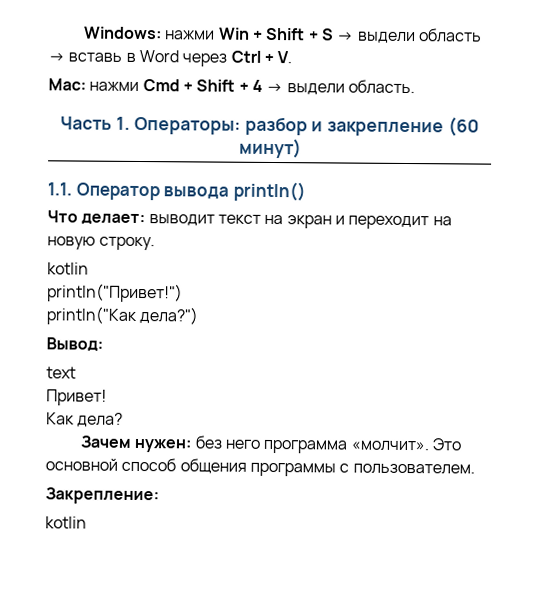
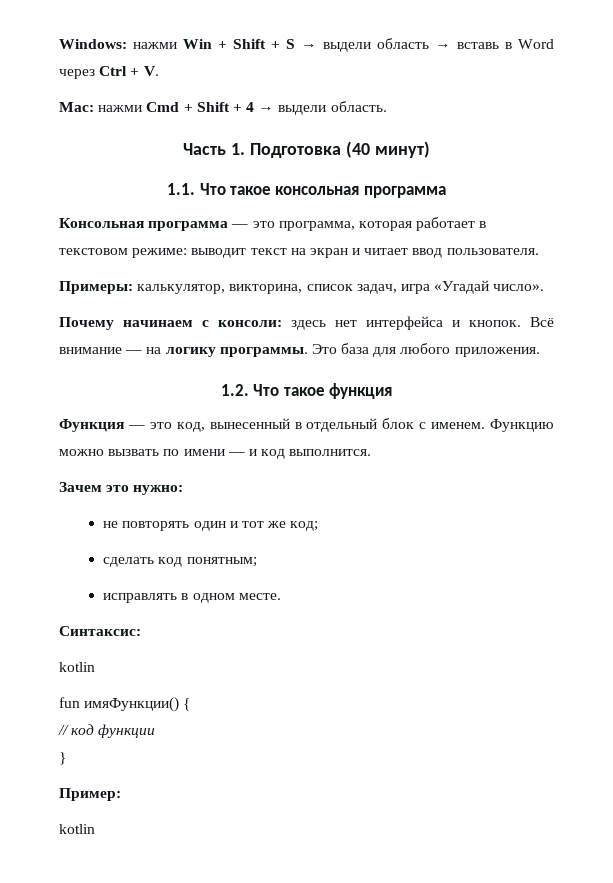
[133,116,480,137] [238,138,302,159] [47,181,306,202] [47,210,146,226] Операторы: разбор и закрепление (60 минут) // 1.1. Оператор вывода println() // Что делает: -> [250,141,430,158] [167,183,446,198] [59,217,487,231] [59,248,188,258] Подготовка (40 минут) // 1.1. Что такое консольная программа // Консольная программа — это программа, которая работает в текстовом режиме:
[348,215,452,230] [47,236,156,251] [47,262,89,275] [47,283,183,303] [46,306,199,325] [46,337,103,352] [46,366,76,379] [46,389,107,406] [46,412,124,427] [80,435,463,454] [45,457,475,477] [45,487,159,505] переходит на новую строку. // kotlin // println("Привет!") // println("Как дела?") // Вывод: // text // Привет! // Как дела? // Зачем нужен: без него программа «молчит». Это основной способ общения программы с пользователем. // Закрепление: -> [364,248,539,258] [59,280,545,294] [59,316,554,330] [59,343,540,357] [220,383,393,399] [59,418,554,432] [59,449,372,459] [59,482,184,495] [103,521,319,531] [103,557,257,567] [103,593,281,603] [59,626,141,636] [59,662,95,672] [59,697,191,712] [58,724,156,738] [59,752,66,765] [59,788,121,801] читает ввод пользователя. // Примеры: калькулятор, викторина, список задач, игра «Угадай число». // Почему начинаем с консоли: здесь нет интерфейса и кнопок. Всё внимание — на логику программы. Это база для любого приложения. // 1.2. Что такое функция // Функция — это код, вынесенный в отдельный блок с именем. Функцию можно вызвать по имени — и код выполнится. // Зачем это нужно: // не повторять один и тот же код; // сделать код понятным; // исправлять в одном месте. // Синтаксис: // kotlin // fun имяФункции() { // // код функции // } // Пример:

